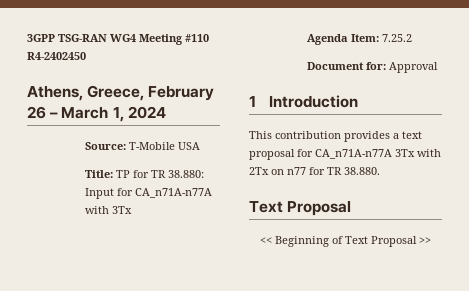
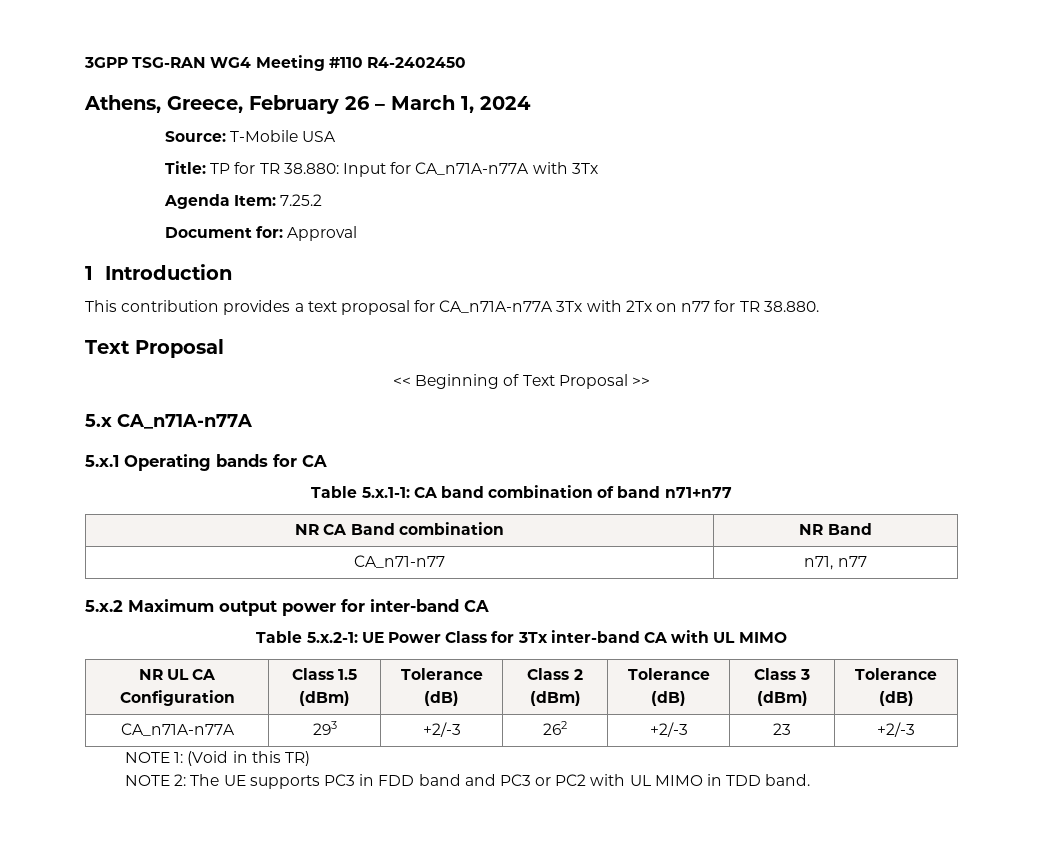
(431, 240) none -> [85,414,252,429] [85,454,327,471] [311,485,732,498] [295,522,504,535] [799,523,872,535] [354,555,445,568] [804,556,867,570] [85,599,489,616] [256,630,787,643] [138,669,217,680] [119,690,235,706] [291,668,358,680] [299,691,350,706] [400,668,483,680] [424,691,459,706] [527,668,583,680] [529,691,581,706] [627,668,710,680] [651,691,686,706] [754,668,810,680] [756,691,808,706] [855,668,937,680] [878,691,914,706] [120,723,235,736] [312,721,337,735] [422,722,461,737] [543,721,567,735] [649,722,688,737] [773,723,791,735] [877,722,915,737] [125,751,310,766] [125,774,811,789] // 5.x CA_n71A-n77A // 5.x.1 Operating bands for CA // Table 5.x.1-1: CA band combination of band n71+n77 // NR CA Band combination | NR Band // CA_n71-n77 | n71, n77 // 5.x.2 Maximum output power for inter-band CA // Table 5.x.2-1: UE Power Class for 3Tx inter-band CA with UL MIMO // NR UL CA Configuration | Class 1.5 (dBm) | Tolerance (dB) | Class 2 (dBm) | Tolerance (dB) | Class 3 (dBm) | Tolerance (dB) // CA_n71A-n77A | 293 | +2/-3 | 262 | +2/-3 | 23 | +2/-3 // NOTE 1: (Void in this TR) // NOTE 2: The UE supports PC3 in FDD band and PC3 or PC2 with UL MIMO in TDD band.

